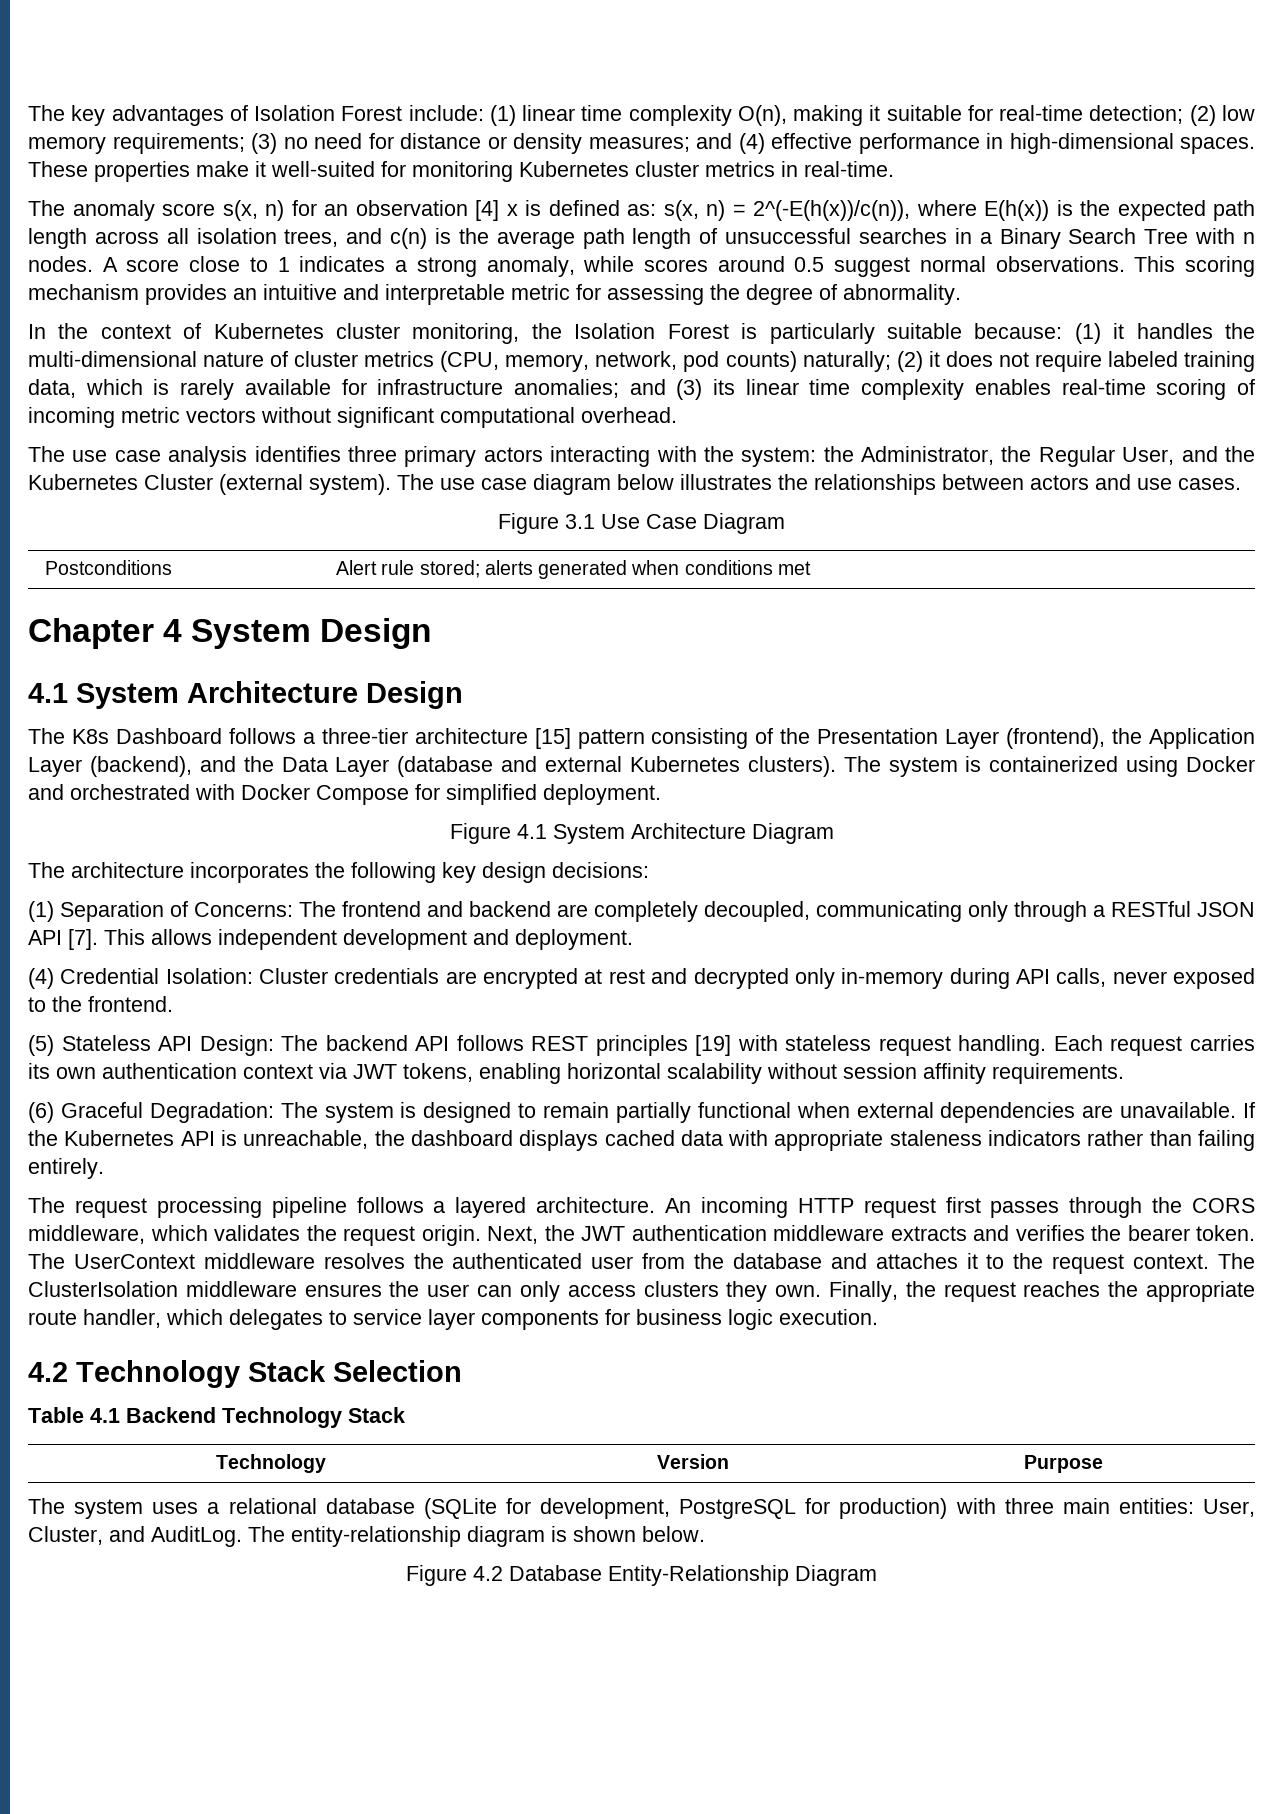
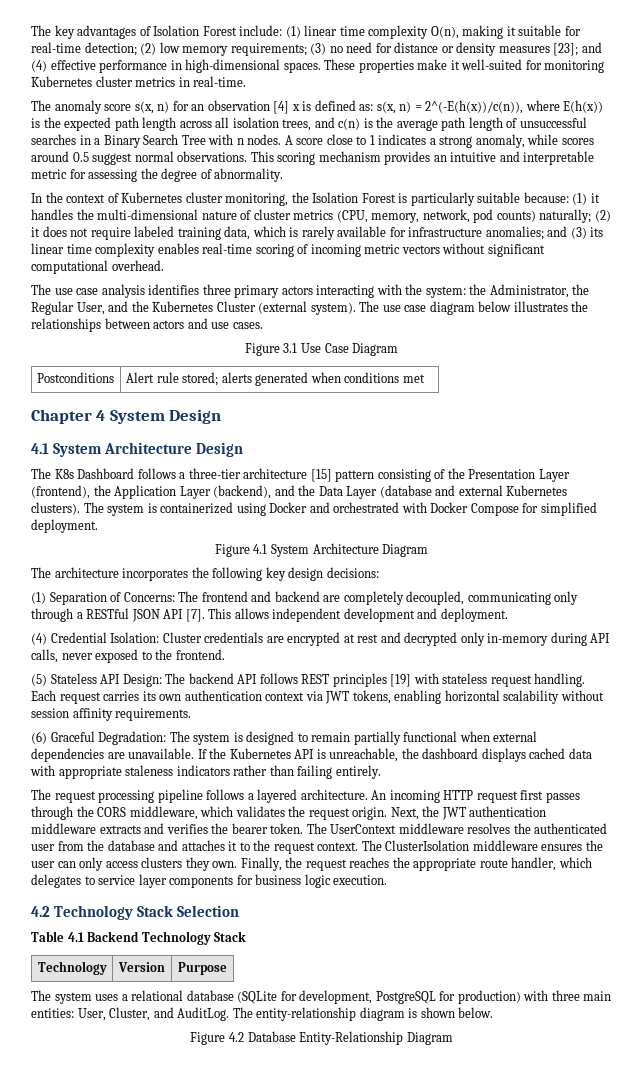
[588,136,690,152] measures; -> [498,43,579,56] measures [23];

